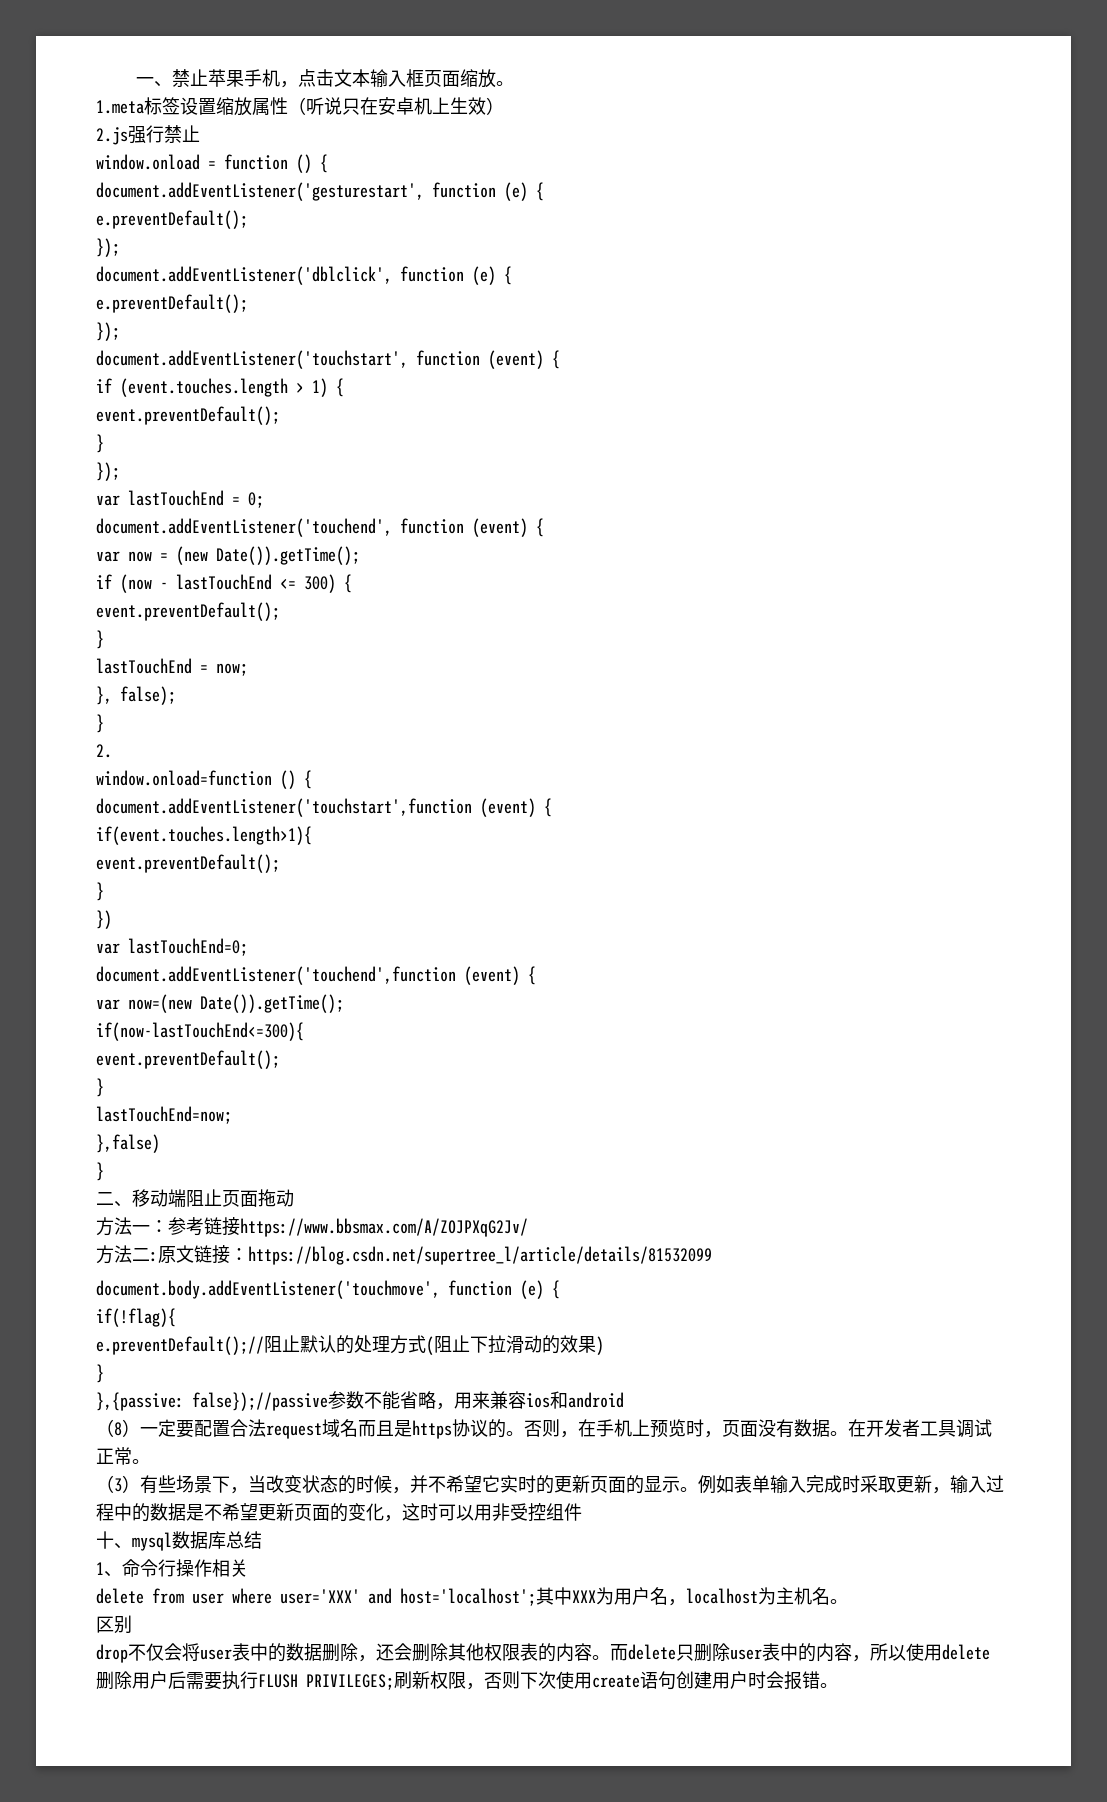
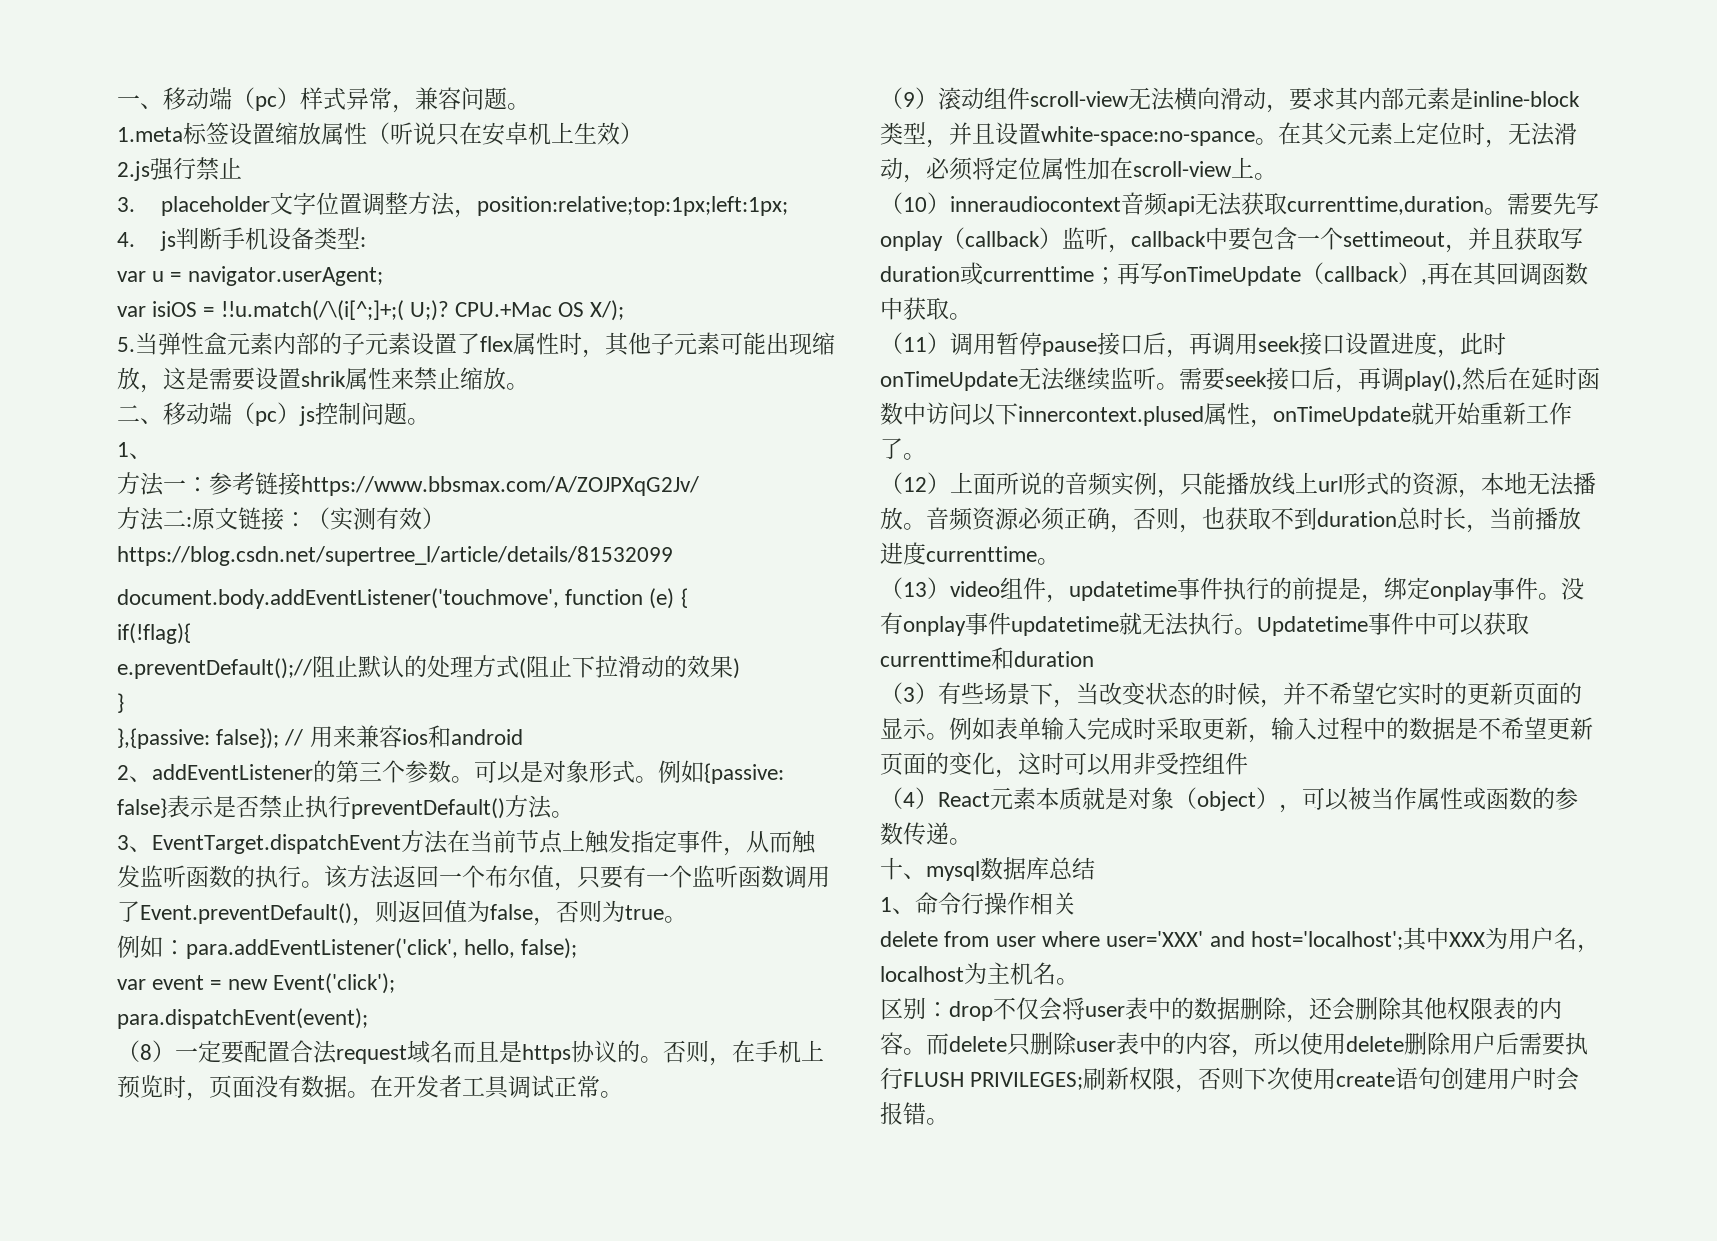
[172,69,497,88] 禁止苹果手机，点击文本输入框页面缩放 -> [163,87,507,113] 移动端（pc）样式异常，兼容问题
[96,154,328,173] [96,182,544,201] [96,210,248,229] [96,238,120,257] [96,266,512,285] [96,294,248,313] [96,322,120,341] [96,350,560,369] [96,378,344,397] [96,406,280,425] [96,434,104,453] [96,462,120,481] [96,490,264,508] [96,518,544,537] [96,546,360,565] [96,574,352,593] [96,602,280,621] [96,630,104,649] [96,658,248,676] [96,686,176,705] [96,714,104,733] [96,744,112,758] [96,770,312,789] [96,798,552,817] [96,826,312,845] [96,854,280,873] [96,882,104,901] [96,910,112,929] [96,938,248,956] [96,966,536,985] [96,994,344,1013] [96,1022,304,1041] [96,1050,280,1069] [96,1078,104,1097] [96,1106,232,1124] [96,1134,160,1153] [96,1162,104,1181] [96,1189,294,1207] window.onload = function () { // document.addEventListener('gesturestart', function (e) { // e.preventDefault(); // }); // document.addEventListener('dblclick', function (e) { // e.preventDefault(); // }); // document.addEventListener('touchstart', function (event) { // if (event.touches.length > 1) { // event.preventDefault(); // } // }); // var lastTouchEnd = 0; // document.addEventListener('touchend', function (event) { // var now = (new Date()).getTime(); // if (now - lastTouchEnd <= 300) { // event.preventDefault(); // } // lastTouchEnd = now; // }, false); // } // 2. // window.onload=function () { // document.addEventListener('touchstart',function (event) { // if(event.touches.length>1){ // event.preventDefault(); // } // }) // var lastTouchEnd=0; // document.addEventListener('touchend',function (event) { // var now=(new Date()).getTime(); // if(now-lastTouchEnd<=300){ // event.preventDefault(); // } // lastTouchEnd=now; // },false) // } // 二、移动端阻止页面拖动 -> [117,192,789,218] [117,227,367,251] [117,266,383,286] [117,300,625,321] [117,332,835,358] [117,367,529,393] [117,402,430,426] [117,442,152,459] 3. placeholder文字位置调整方法，position:relative;top:1px;left:1px; // 4. js判断手机设备类型: // var u = navigator.userAgent; // var isiOS = !!u.match(/\(i[^;]+;( U;)? CPU.+Mac OS X/); // 5.当弹性盒元素内部的子元素设置了flex属性时，其他子元素可能出现缩放，这是需要设置shrik属性来禁止缩放。 // 二、移动端（pc）js控制问题。 // 1、
(248, 1254) none -> [307,507,445,531] （实测有效）
[192,1391,454,1411] false});//passive参数不能省略， -> [216,728,304,749] false}); //
(624, 1400) none -> [117,760,784,784] [117,795,574,819] [117,830,816,856] [117,865,830,891] [117,900,687,926] [117,935,578,959] [117,973,395,994] [117,1008,368,1029] // 2、addEventListener的第三个参数。可以是对象形式。例如{passive: false}表示是否禁止执行preventDefault()方法。 // 3、EventTarget.dispatchEvent方法在当前节点上触发指定事件，从而触发监听函数的执行。该方法返回一个布尔值，只要有一个监听函数调用了Event.preventDefault()，则返回值为false，否则为true。 // 例如：para.addEventListener('click', hello, false); // var event = new Event('click'); // para.dispatchEvent(event);
(150, 1461) none -> [880,87,1580,113] [880,122,1577,148] [880,157,1277,183] [880,192,1599,216] [880,227,1583,253] [880,262,1588,286] [880,297,972,320] [880,332,1506,358] [880,367,1600,393] [880,402,1572,428] [880,438,926,460] [880,472,1596,498] [880,507,1581,533] [880,542,1060,565] [880,577,1584,603] [880,612,1529,636] [880,647,1094,670] // （9）滚动组件scroll-view无法横向滑动，要求其内部元素是inline-block类型，并且设置white-space:no-spance。在其父元素上定位时，无法滑动，必须将定位属性加在scroll-view上。 // （10）inneraudiocontext音频api无法获取currenttime,duration。需要先写onplay（callback）监听，callback中要包含一个settimeout，并且获取写duration或currenttime；再写onTimeUpdate（callback）,再在其回调函数中获取。 // （11）调用暂停pause接口后，再调用seek接口设置进度，此时onTimeUpdate无法继续监听。需要seek接口后，再调play(),然后在延时函数中访问以下innercontext.plused属性，onTimeUpdate就开始重新工作了。 // （12）上面所说的音频实例，只能播放线上url形式的资源，本地无法播放。音频资源必须正确，否则，也获取不到duration总时长，当前播放进度currenttime。 // （13）video组件，updatetime事件执行的前提是，绑定onplay事件。没有onplay事件updatetime就无法执行。Updatetime事件中可以获取currenttime和duration
(582, 1512) none -> [880,787,1578,813] [880,822,972,845] // （4）React元素本质就是对象（object），可以被当作属性或函数的参数传递。
(132, 1624) // -> [926,1002,949,1017] ：

